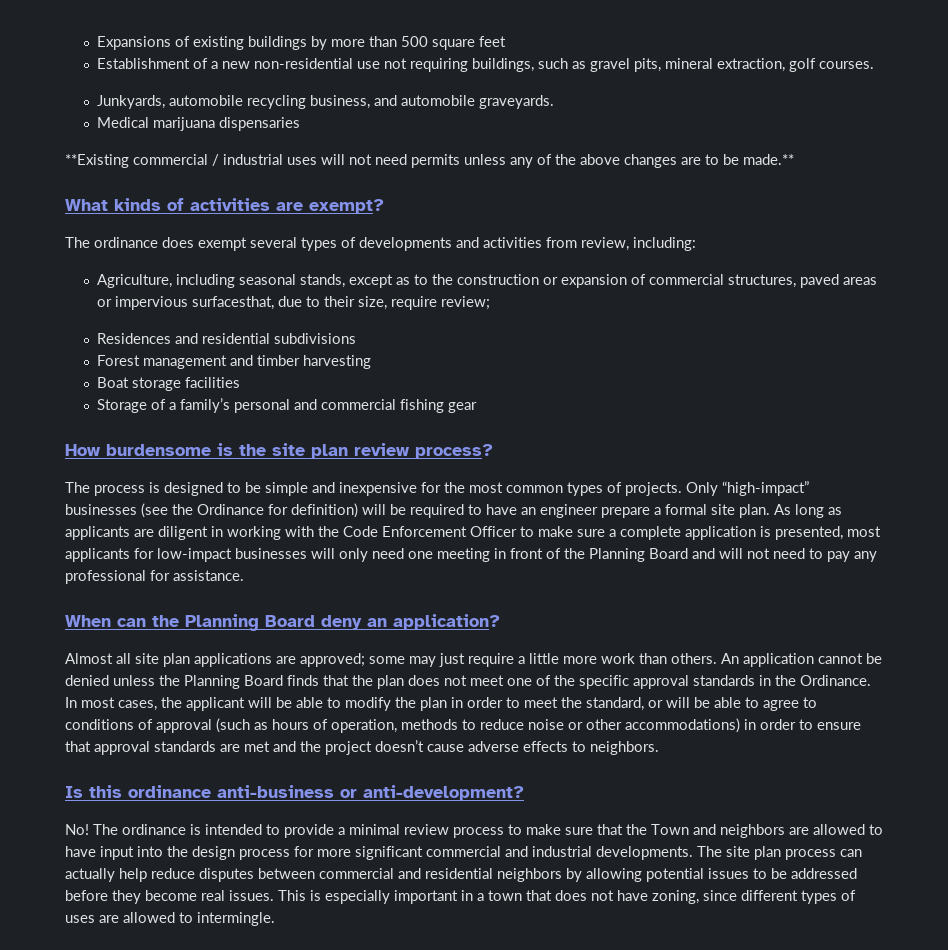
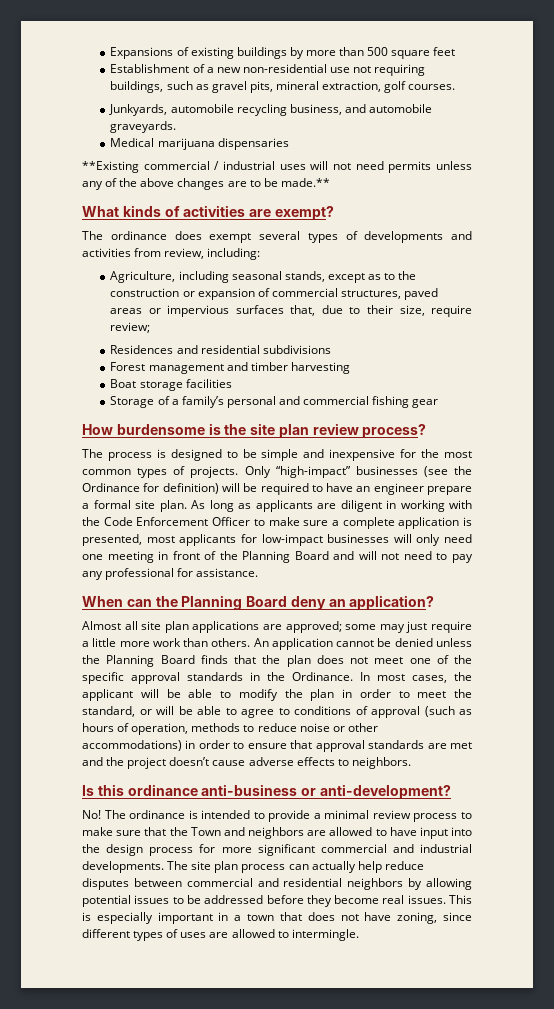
[192,296,275,310] surfacesthat, -> [235,305,316,316] surfaces that,

